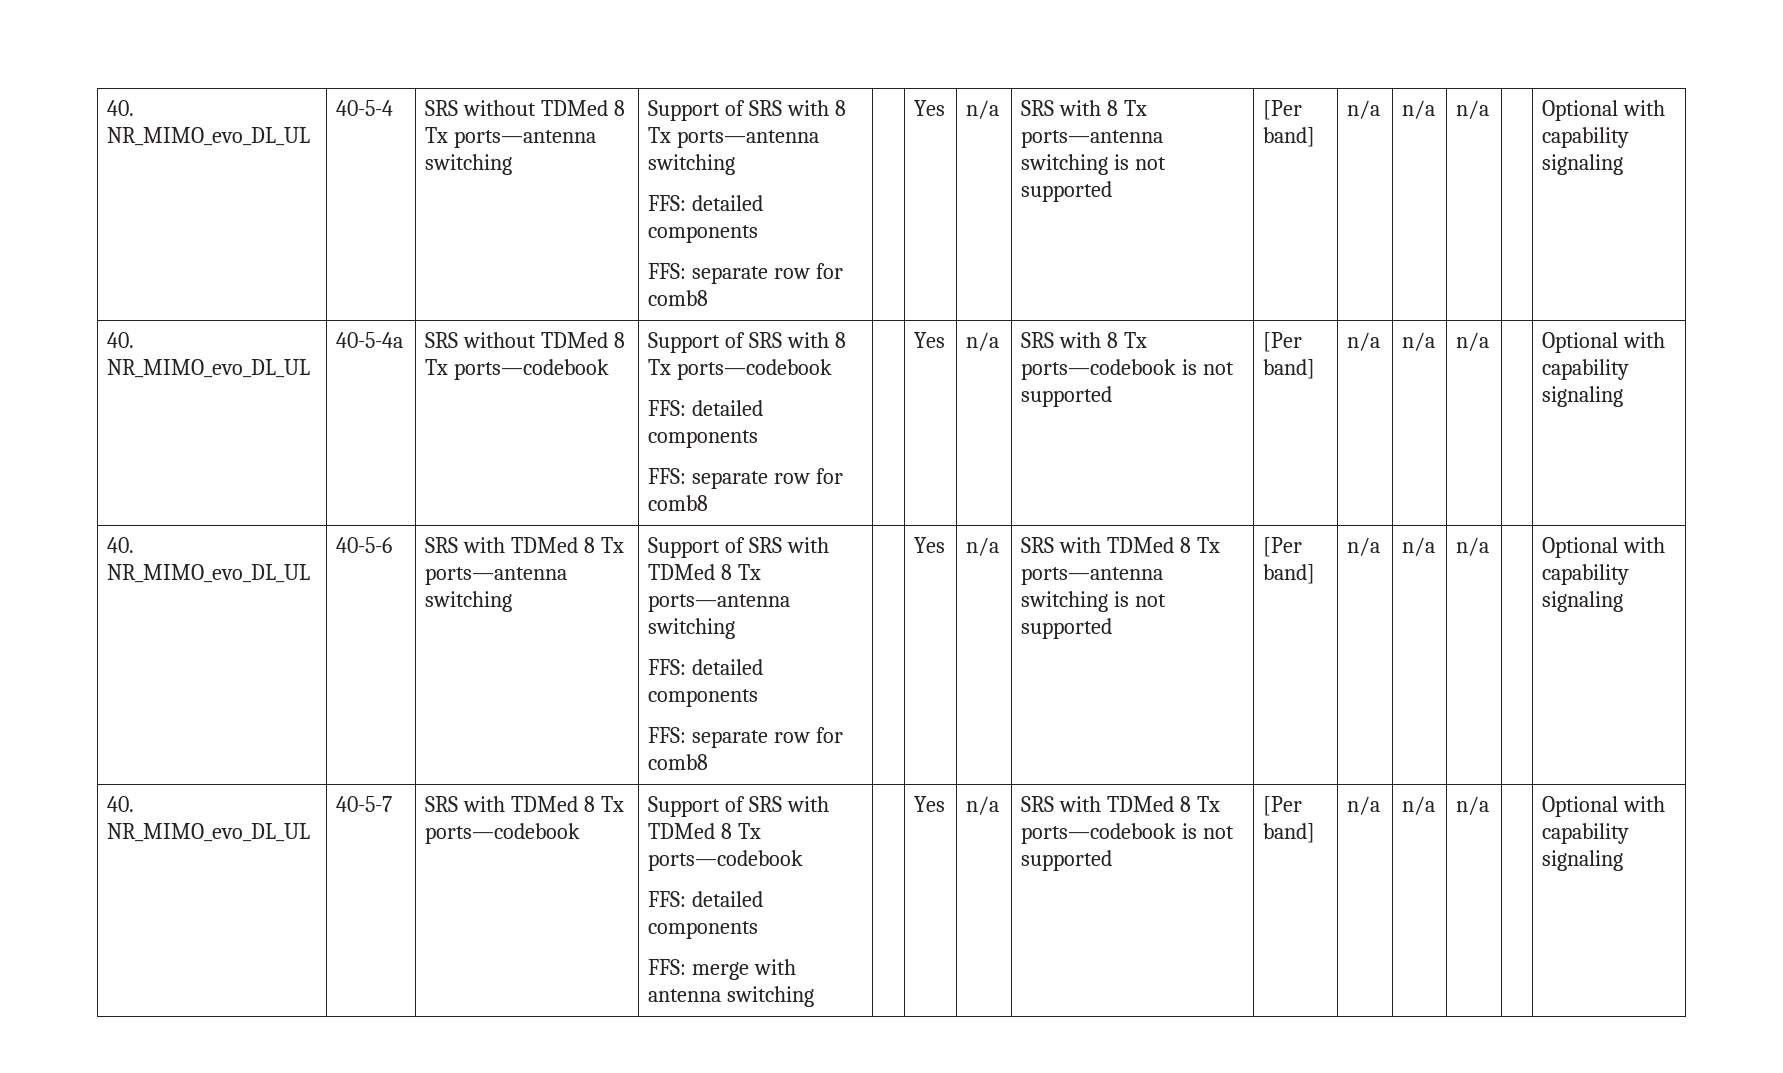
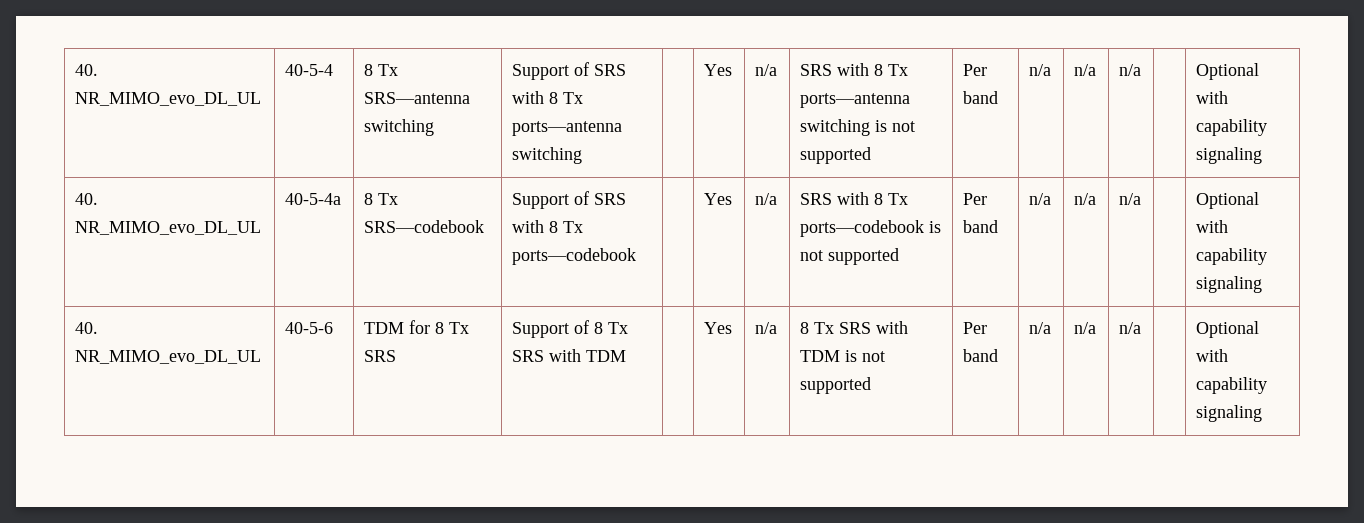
[425,100,626,116] [425,127,597,148] SRS without TDMed 8 Tx ports—antenna -> [363,64,398,76] [363,92,470,104] 8 Tx SRS—antenna
[648,195,764,211] [648,225,759,243] [648,263,844,284] [648,290,709,306] // FFS: detailed components // FFS: separate row for comb8 -> (582, 155) none
[1263,100,1303,120] [1263,127,1316,147] [Per band] -> [962,64,987,76] [962,91,998,104] Per band
[425,332,626,348] [425,359,610,380] SRS without TDMed 8 Tx ports—codebook -> [363,193,398,205] [363,220,484,233] 8 Tx SRS—codebook
[648,400,764,416] [648,430,759,448] [648,468,844,489] [648,495,709,511] // FFS: detailed components // FFS: separate row for comb8 -> (636, 256) none
[1263,332,1303,352] [1263,359,1316,379] [Per band] -> [962,193,987,205] [962,220,998,233] Per band
[425,537,625,553] [425,567,568,585] [425,591,513,612] [648,537,830,558] [648,564,762,580] [648,594,791,612] [648,618,736,639] [648,659,764,675] [648,689,759,707] [648,727,844,748] [648,754,709,770] [914,537,946,553] [966,537,1000,556] [1021,537,1221,553] [1021,567,1164,585] [1021,591,1167,612] [1021,618,1113,639] [1263,537,1303,557] [1263,564,1316,584] [1347,537,1381,556] [1402,537,1436,556] [1456,537,1490,556] [1542,537,1666,558] [1542,564,1630,585] [1542,591,1624,612] [107,796,135,812] [107,823,311,842] [336,796,393,812] [425,796,625,812] [425,823,581,844] [648,796,830,817] [648,823,762,839] [648,850,804,871] [648,891,764,907] [648,921,759,939] [648,959,797,980] [648,986,815,1007] [914,796,946,812] [966,796,1000,815] [1021,796,1221,812] [1021,823,1235,844] [1021,850,1113,871] [1263,796,1303,816] [1263,823,1316,843] [1347,796,1381,815] [1402,796,1436,815] [1456,796,1490,815] [1542,796,1666,817] [1542,823,1630,844] [1542,850,1624,871] SRS with TDMed 8 Tx ports—antenna switching | Support of SRS with TDMed 8 Tx ports—antenna switching // FFS: detailed components // FFS: separate row for comb8 | | Yes | n/a | SRS with TDMed 8 Tx ports—antenna switching is not supported | [Per band] | n/a | n/a | n/a | | Optional with capability signaling // 40. NR_MIMO_evo_DL_UL | 40-5-7 | SRS with TDMed 8 Tx ports—codebook | Support of SRS with TDMed 8 Tx ports—codebook // FFS: detailed components // FFS: merge with antenna switching | | Yes | n/a | SRS with TDMed 8 Tx ports—codebook is not supported | [Per band] | n/a | n/a | n/a | | Optional with capability signaling -> [363,320,469,334] [363,350,396,362] [511,320,628,338] [511,349,626,362] [703,322,732,334] [754,322,777,334] [799,321,908,334] [799,350,885,362] [799,377,871,394] [962,322,987,334] [962,349,998,362] [1028,322,1051,334] [1073,322,1096,334] [1118,322,1141,334] [1195,321,1259,338] [1195,349,1228,362] [1195,377,1267,394] [1195,405,1262,422] TDM for 8 Tx SRS | Support of 8 Tx SRS with TDM | | Yes | n/a | 8 Tx SRS with TDM is not supported | Per band | n/a | n/a | n/a | | Optional with capability signaling

